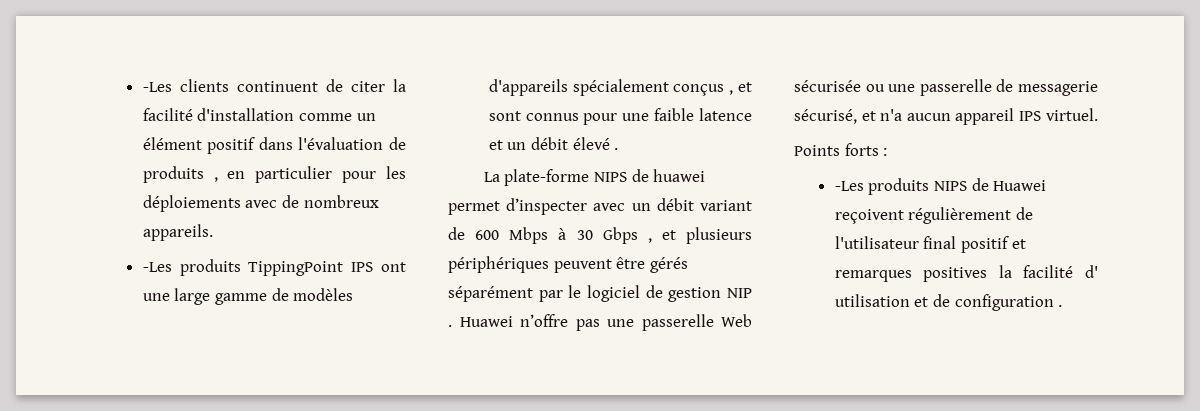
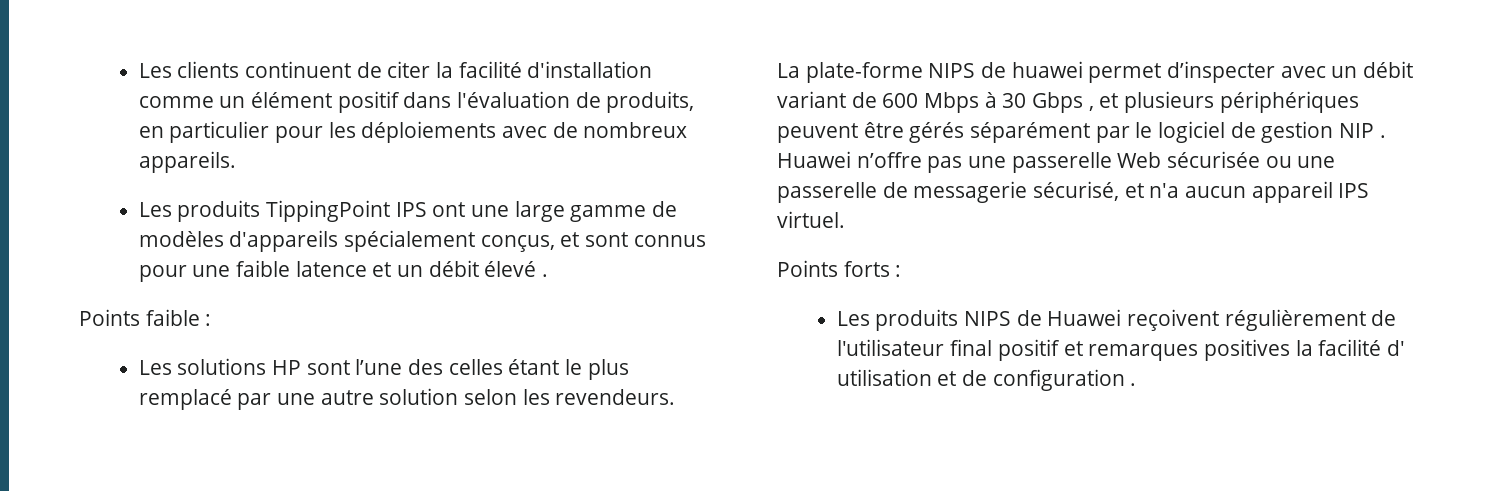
[142,82,172,92] -Les -> [138,63,172,78] Les
[142,166,218,183] produits , -> [606,91,695,113] produits,
[142,262,172,272] -Les -> [138,202,172,217] Les
[673,84,734,96] conçus , -> [480,235,555,252] conçus,
(619, 149) none -> [79,309,212,326] [138,358,629,380] [138,388,676,410] // Points faible : // Les solutions HP sont l’une des celles étant le plus remplacé par une autre solution selon les revendeurs.
[834,181,864,191] -Les -> [836,311,870,326] Les

